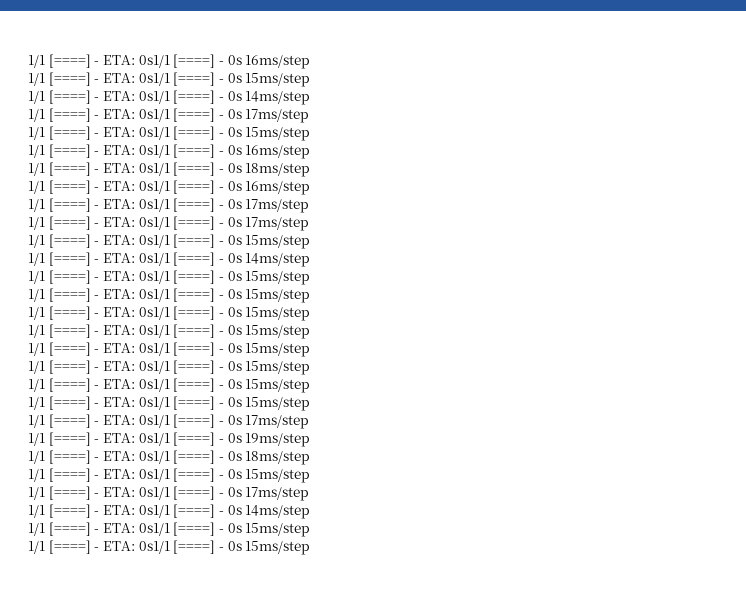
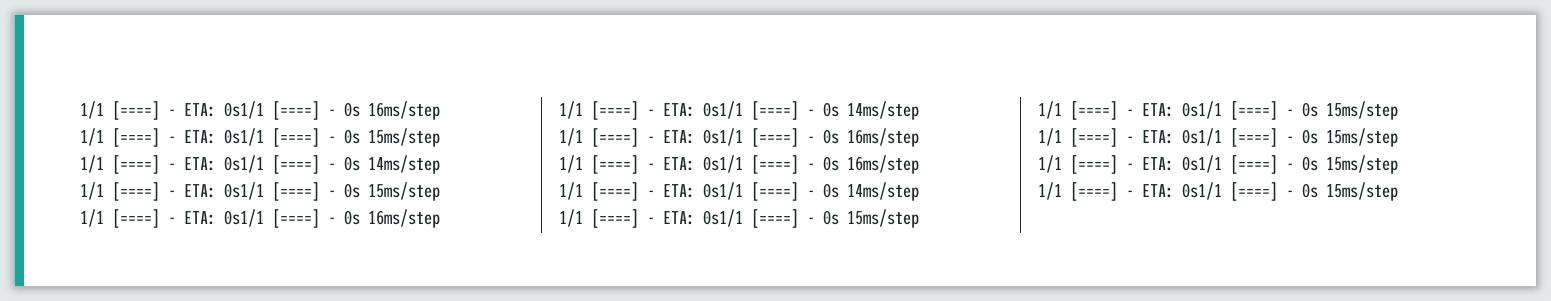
[28,108,310,123] // 1/1 [====] - ETA: 0s1/1 [====] - 0s 17ms/step -> (440, 164) none
[245,163,311,177] 18ms/step -> [847,101,919,120] 14ms/step
[245,199,310,213] [28,216,310,231] [28,234,311,249] 17ms/step // 1/1 [====] - ETA: 0s1/1 [====] - 0s 17ms/step // 1/1 [====] - ETA: 0s1/1 [====] - 0s 15ms/step -> [847,155,919,174] 16ms/step
[28,360,311,375] [28,378,311,393] [28,396,311,411] [28,414,310,429] [28,432,311,447] [28,450,311,465] [28,468,311,483] [28,486,310,501] [28,504,311,519] [28,522,311,537] [28,540,311,555] // 1/1 [====] - ETA: 0s1/1 [====] - 0s 15ms/step // 1/1 [====] - ETA: 0s1/1 [====] - 0s 15ms/step // 1/1 [====] - ETA: 0s1/1 [====] - 0s 15ms/step // 1/1 [====] - ETA: 0s1/1 [====] - 0s 17ms/step // 1/1 [====] - ETA: 0s1/1 [====] - 0s 19ms/step // 1/1 [====] - ETA: 0s1/1 [====] - 0s 18ms/step // 1/1 [====] - ETA: 0s1/1 [====] - 0s 15ms/step // 1/1 [====] - ETA: 0s1/1 [====] - 0s 17ms/step // 1/1 [====] - ETA: 0s1/1 [====] - 0s 14ms/step // 1/1 [====] - ETA: 0s1/1 [====] - 0s 15ms/step // 1/1 [====] - ETA: 0s1/1 [====] - 0s 15ms/step -> (1398, 191) none

